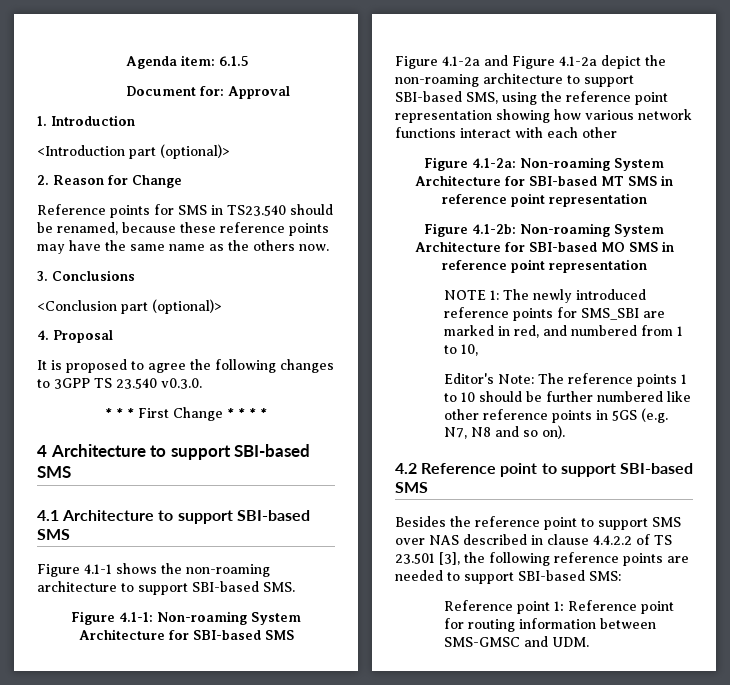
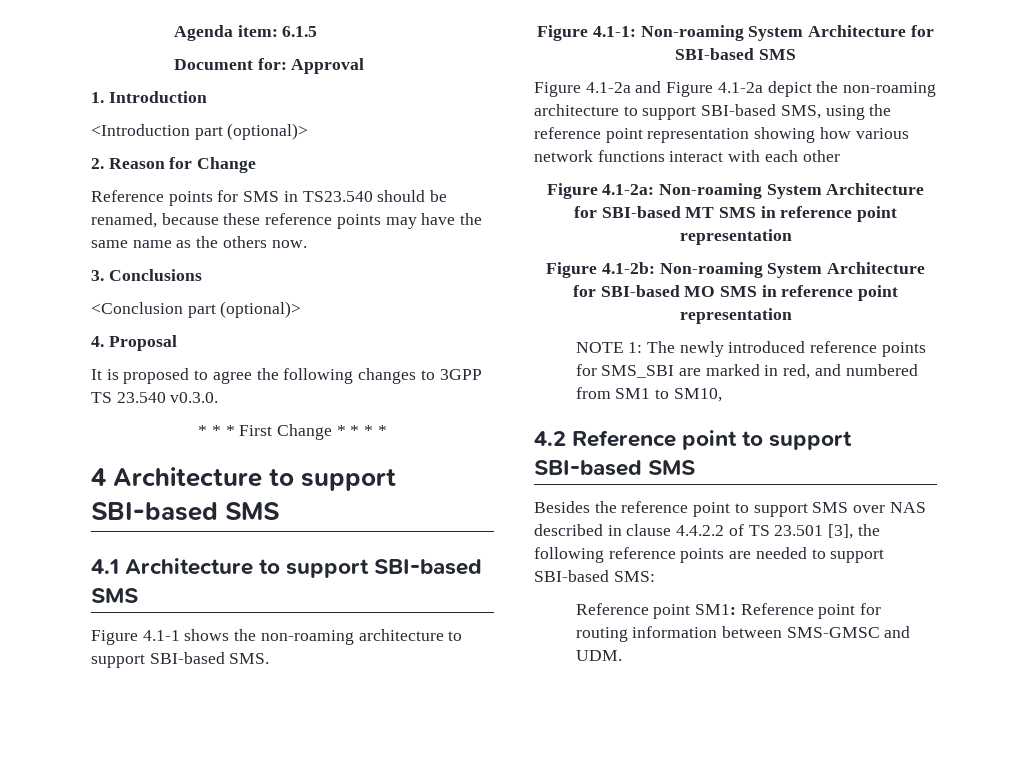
[676,326,683,336] [443,344,478,356] [443,373,687,387] [443,391,691,402] [443,408,668,423] [443,425,565,439] 1 to 10, // Editor's Note: The reference points 1 to 10 should be further numbered like other reference points in 5GS (e.g. N7, N8 and so on). -> [615,388,722,402] SM1 to SM10,
[553,601,564,611] 1: -> [694,604,736,615] SM1:

